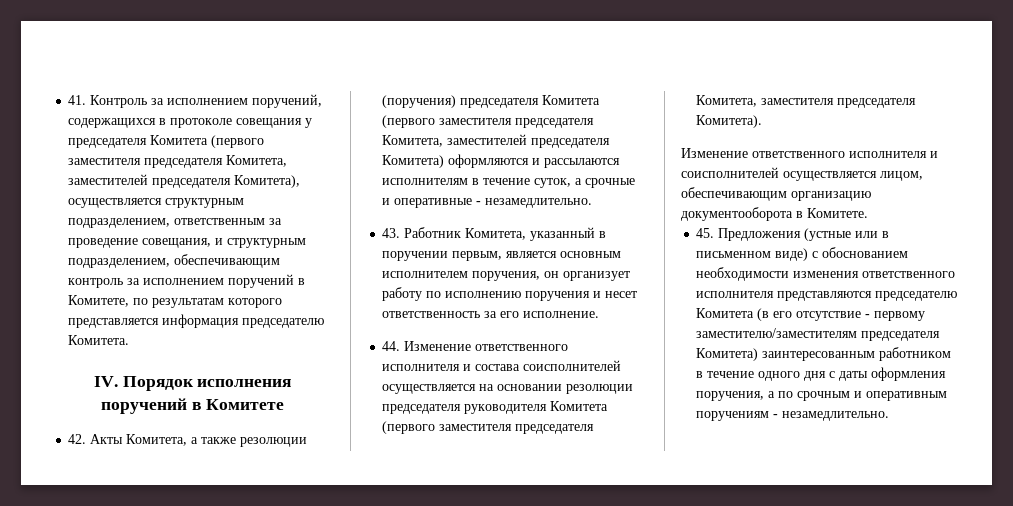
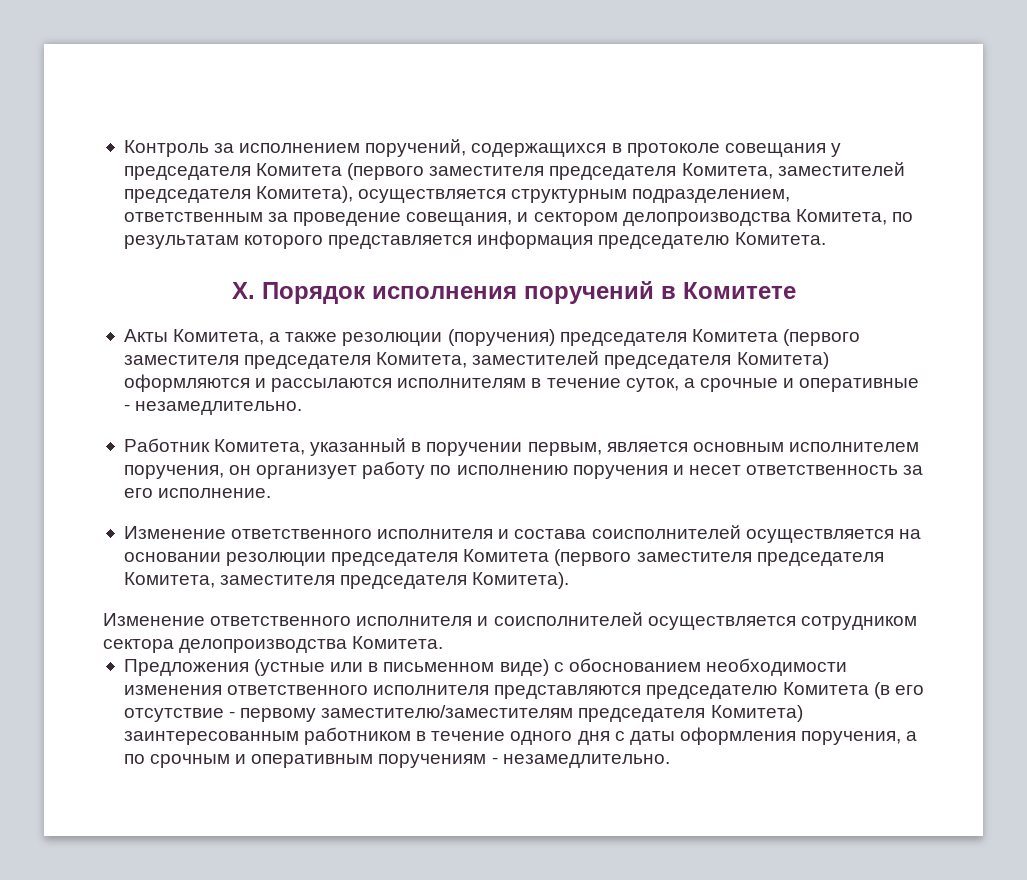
[68,95,87,105] 41. -> (123, 148) none
[227,238,307,248] [68,254,281,268] [68,274,306,288] [68,295,130,307] структурным подразделением, обеспечивающим контроль за исполнением поручений в Комитете, -> [533,209,887,226] сектором делопроизводства Комитета,
[93,376,118,387] IV. -> [231,282,255,299] X.
[68,434,87,444] 42. -> (796, 290) none
[382,228,401,238] 43. -> (303, 408) none
[382,341,401,351] 44. -> (272, 493) none
[464,404,548,414] руководителя -> (459, 559) none
[880,171,923,181] [681,187,871,201] [681,207,868,221] [696,228,715,238] лицом, обеспечивающим организацию документооборота в Комитете. // 45. -> [800,616,917,630] [103,636,444,653] сотрудником сектора делопроизводства Комитета. //

